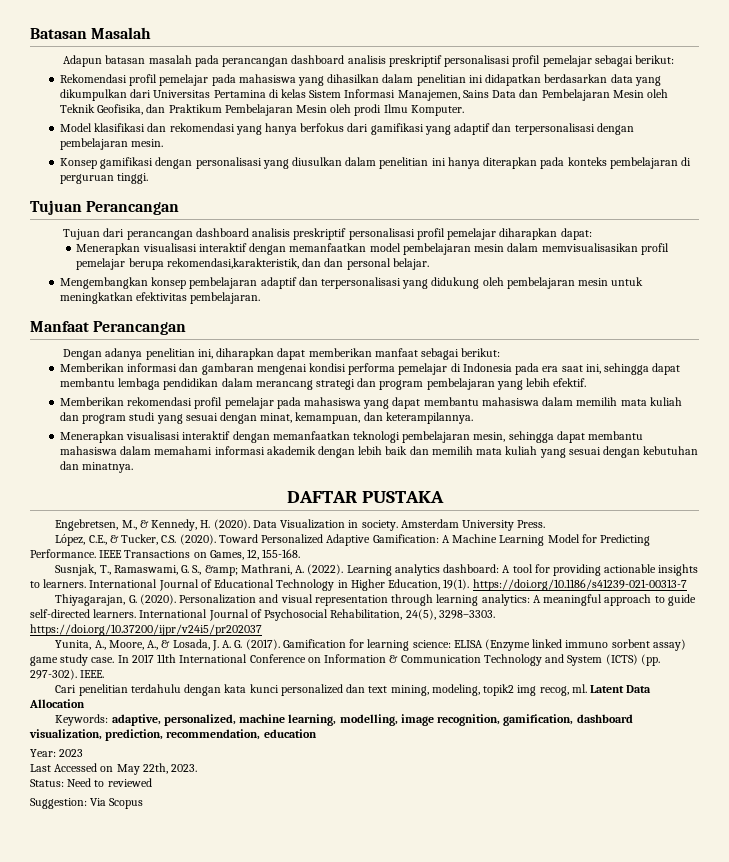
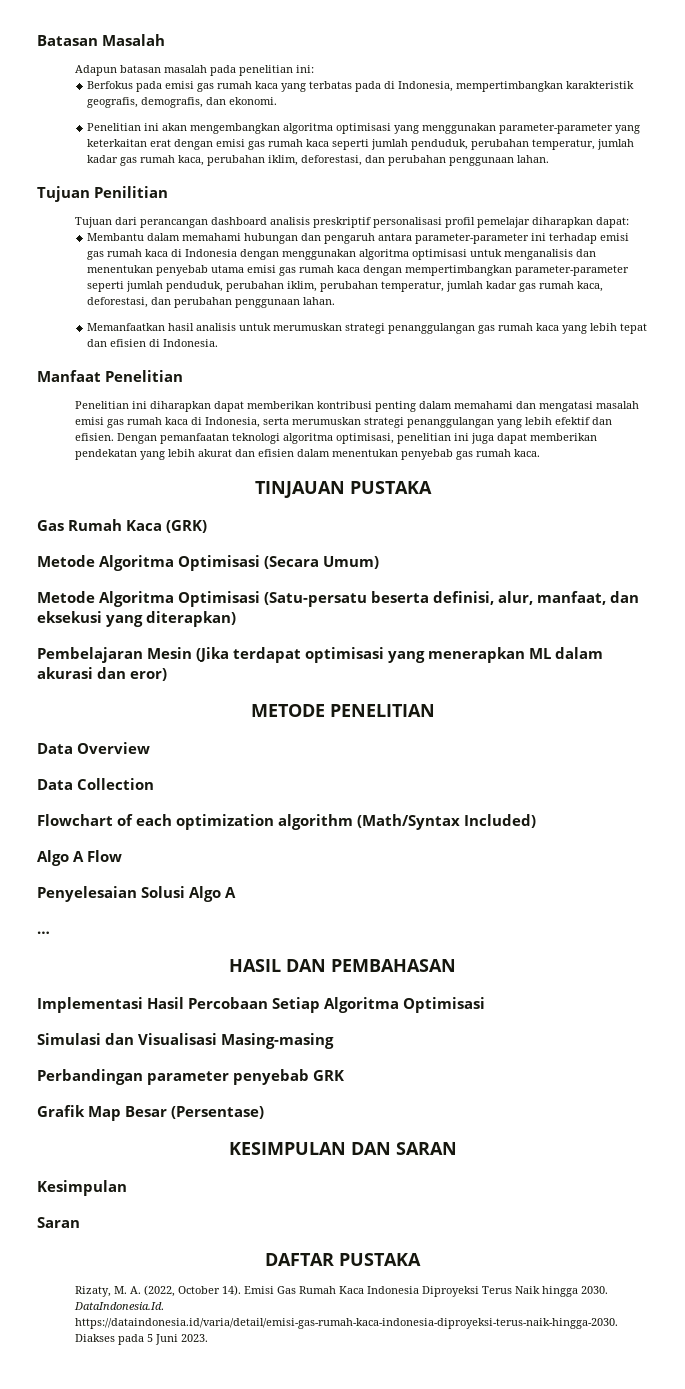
[222,55,675,67] [59,74,661,86] [59,89,669,101] [59,104,464,116] [59,123,634,135] [59,138,164,150] [59,157,692,169] [59,173,149,184] [30,200,180,215] perancangan dashboard analisis preskriptif personalisasi profil pemelajar sebagai berikut: // Rekomendasi profil pemelajar pada mahasiswa yang dihasilkan dalam penelitian ini didapatkan berdasarkan data yang dikumpulkan dari Universitas Pertamina di kelas Sistem Informasi Manajemen, Sains Data dan Pembelajaran Mesin oleh Teknik Geofisika, dan Praktikum Pembelajaran Mesin oleh prodi Ilmu Komputer. // Model klasifikasi dan rekomendasi yang hanya berfokus dari gamifikasi yang adaptif dan terpersonalisasi dengan pembelajaran mesin. // Konsep gamifikasi dengan personalisasi yang diusulkan dalam penelitian ini hanya diterapkan pada konteks pembelajaran di perguruan tinggi. // Tujuan Perancangan -> [238,65,314,76] [86,81,634,92] [86,97,277,108] [86,123,640,134] [86,139,634,150] [86,155,549,166] [37,186,169,202] penelitian ini: // Berfokus pada emisi gas rumah kaca yang terbatas pada di Indonesia, mempertimbangkan karakteristik geografis, demografis, dan ekonomi. // Penelitian ini akan mengembangkan algoritma optimisasi yang menggunakan parameter-parameter yang keterkaitan erat dengan emisi gas rumah kaca seperti jumlah penduduk, perubahan temperatur, jumlah kadar gas rumah kaca, perubahan iklim, deforestasi, dan perubahan penggunaan lahan. // Tujuan Penilitian
[76,243,669,255] [76,258,429,270] [59,277,644,289] [59,292,261,304] [30,321,187,335] [63,348,501,360] [59,363,681,375] [59,378,587,390] [59,397,682,409] [59,412,473,424] [59,431,644,443] [59,446,699,458] [59,461,134,473] [286,491,444,503] [55,519,546,531] [55,534,650,546] [30,549,301,560] [55,564,699,576] [30,579,687,591] [55,594,696,606] [30,609,495,621] [30,624,262,636] [55,639,686,651] [30,654,660,666] [30,669,105,680] [55,684,652,696] [29,699,85,708] [55,714,633,726] [29,729,317,741] [30,749,84,757] [30,763,198,775] [30,778,152,787] [30,798,144,809] Menerapkan visualisasi interaktif dengan memanfaatkan model pembelajaran mesin dalam memvisualisasikan profil pemelajar berupa rekomendasi,karakteristik, dan dan personal belajar. // Mengembangkan konsep pembelajaran adaptif dan terpersonalisasi yang didukung oleh pembelajaran mesin untuk meningkatkan efektivitas pembelajaran. // Manfaat Perancangan // Dengan adanya penelitian ini, diharapkan dapat memberikan manfaat sebagai berikut: // Memberikan informasi dan gambaran mengenai kondisi performa pemelajar di Indonesia pada era saat ini, sehingga dapat membantu lembaga pendidikan dalam merancang strategi dan program pembelajaran yang lebih efektif. // Memberikan rekomendasi profil pemelajar pada mahasiswa yang dapat membantu mahasiswa dalam memilih mata kuliah dan program studi yang sesuai dengan minat, kemampuan, dan keterampilannya. // Menerapkan visualisasi interaktif dengan memanfaatkan teknologi pembelajaran mesin, sehingga dapat membantu mahasiswa dalam memahami informasi akademik dengan lebih baik dan memilih mata kuliah yang sesuai dengan kebutuhan dan minatnya. // DAFTAR PUSTAKA // Engebretsen, M., & Kennedy, H. (2020). Data Visualization in society. Amsterdam University Press. // López, C.E., & Tucker, C.S. (2020). Toward Personalized Adaptive Gamification: A Machine Learning Model for Predicting Performance. IEEE Transactions on Games, 12, 155-168. // Susnjak, T., Ramaswami, G. S., &amp; Mathrani, A. (2022). Learning analytics dashboard: A tool for providing actionable insights to learners. International Journal of Educational Technology in Higher Education, 19(1). https://doi.org/10.1186/s41239-021-00313-7 // Thiyagarajan, G. (2020). Personalization and visual representation through learning analytics: A meaningful approach to guide self-directed learners. International Journal of Psychosocial Rehabilitation, 24(5), 3298–3303. https://doi.org/10.37200/ijpr/v24i5/pr202037 // Yunita, A., Moore, A., & Losada, J. A. G. (2017). Gamification for learning science: ELISA (Enzyme linked immuno sorbent assay) game study case. In 2017 11th International Conference on Information & Communication Technology and System (ICTS) (pp. 297-302). IEEE. // Cari penelitian terdahulu dengan kata kunci personalized dan text mining, modeling, topik2 img recog, ml. Latent Data Allocation // Keywords: adaptive, personalized, machine learning, modelling, image recognition, gamification, dashboard visualization, prediction, recommendation, education // Year: 2023 // Last Accessed on May 22th, 2023. // Status: Need to reviewed // Suggestion: Via Scopus -> [86,233,629,244] [86,249,596,260] [86,265,629,276] [86,281,603,292] [86,297,335,308] [86,323,647,334] [86,339,218,347] [37,370,184,382] [74,401,639,412] [74,417,612,428] [74,433,597,444] [74,449,540,460] [254,481,432,498] [37,519,208,533] [37,555,380,571] [37,591,640,607] [37,611,237,627] [37,647,604,663] [37,667,168,681] [250,704,435,717] [37,742,151,754] [37,778,155,790] [37,814,537,830] [37,850,123,866] [37,886,237,902] [37,931,50,934] [229,959,456,972] [37,997,486,1013] [37,1033,335,1049] [37,1069,345,1085] [37,1105,265,1121] [228,1142,457,1155] [37,1180,127,1196] [37,1217,80,1228] [265,1253,421,1266] [74,1285,608,1297] [73,1302,164,1310] [74,1318,618,1329] [74,1334,208,1345] Membantu dalam memahami hubungan dan pengaruh antara parameter-parameter ini terhadap emisi gas rumah kaca di Indonesia dengan menggunakan algoritma optimisasi untuk menganalisis dan menentukan penyebab utama emisi gas rumah kaca dengan mempertimbangkan parameter-parameter seperti jumlah penduduk, perubahan iklim, perubahan temperatur, jumlah kadar gas rumah kaca, deforestasi, dan perubahan penggunaan lahan. // Memanfaatkan hasil analisis untuk merumuskan strategi penanggulangan gas rumah kaca yang lebih tepat dan efisien di Indonesia. // Manfaat Penelitian // Penelitian ini diharapkan dapat memberikan kontribusi penting dalam memahami dan mengatasi masalah emisi gas rumah kaca di Indonesia, serta merumuskan strategi penanggulangan yang lebih efektif dan efisien. Dengan pemanfaatan teknologi algoritma optimisasi, penelitian ini juga dapat memberikan pendekatan yang lebih akurat dan efisien dalam menentukan penyebab gas rumah kaca. // TINJAUAN PUSTAKA // Gas Rumah Kaca (GRK) // Metode Algoritma Optimisasi (Secara Umum) // Metode Algoritma Optimisasi (Satu-persatu beserta definisi, alur, manfaat, dan eksekusi yang diterapkan) // Pembelajaran Mesin (Jika terdapat optimisasi yang menerapkan ML dalam akurasi dan eror) // METODE PENELITIAN // Data Overview // Data Collection // Flowchart of each optimization algorithm (Math/Syntax Included) // Algo A Flow // Penyelesaian Solusi Algo A // … // HASIL DAN PEMBAHASAN // Implementasi Hasil Percobaan Setiap Algoritma Optimisasi // Simulasi dan Visualisasi Masing-masing // Perbandingan parameter penyebab GRK // Grafik Map Besar (Persentase) // KESIMPULAN DAN SARAN // Kesimpulan // Saran // DAFTAR PUSTAKA // Rizaty, M. A. (2022, October 14). Emisi Gas Rumah Kaca Indonesia Diproyeksi Terus Naik hingga 2030. DataIndonesia.Id. https://dataindonesia.id/varia/detail/emisi-gas-rumah-kaca-indonesia-diproyeksi-terus-naik-hingga-2030. Diakses pada 5 Juni 2023.

